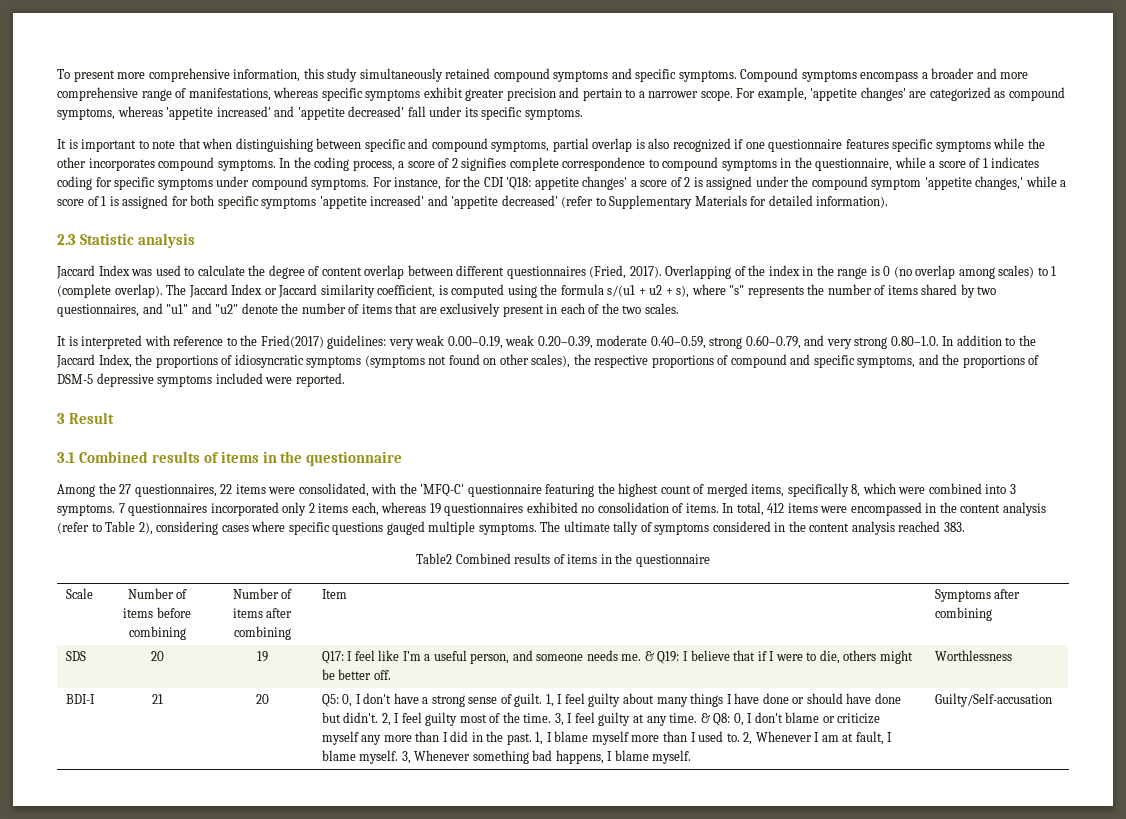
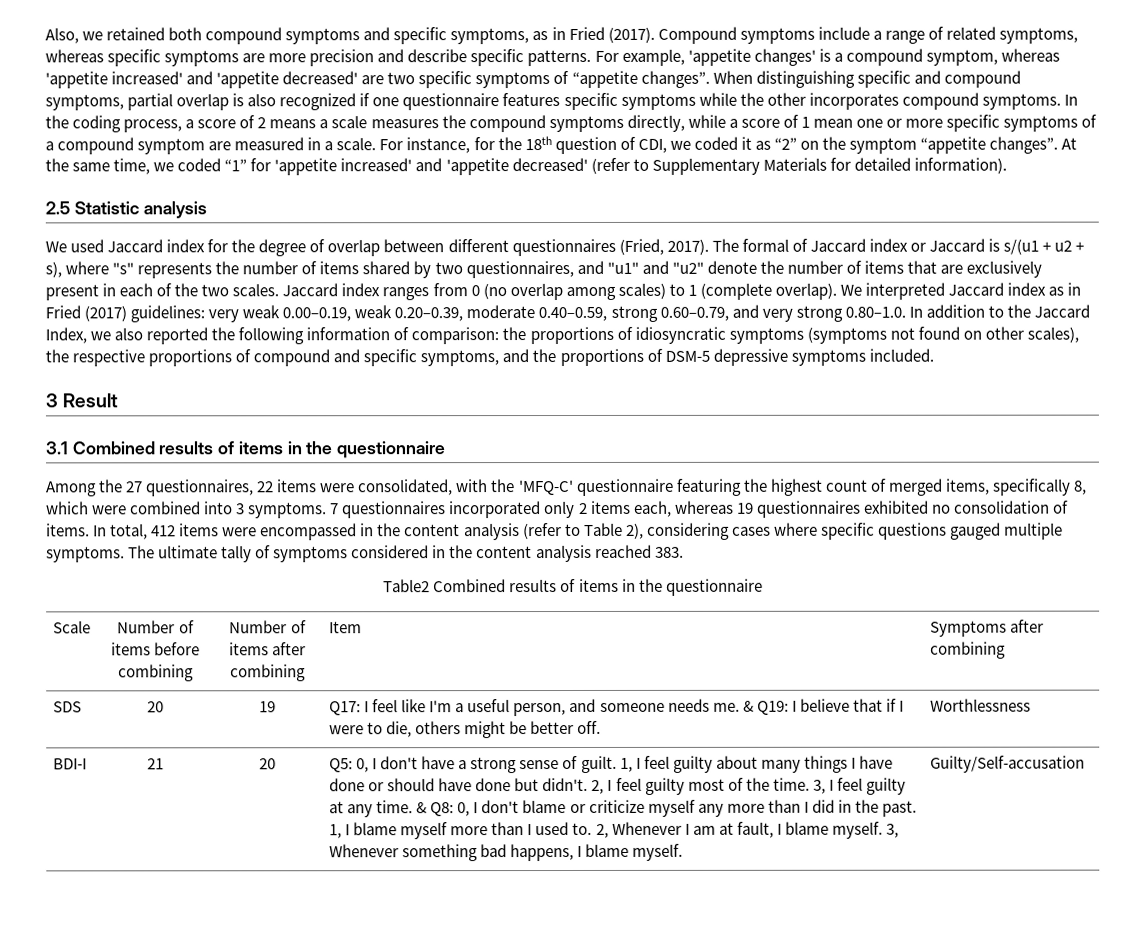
[57,68,1029,82] [57,87,1065,101] [57,108,115,120] To present more comprehensive information, this study simultaneously retained compound symptoms and specific symptoms. Compound symptoms encompass a broader and more comprehensive range of manifestations, whereas specific symptoms exhibit greater precision and pertain to a narrower scope. For example, 'appetite changes' are categorized as compound symptoms, -> [45,26,1078,45] [45,48,998,67] Also, we retained both compound symptoms and specific symptoms, as in Fried (2017). Compound symptoms include a range of related symptoms, whereas specific symptoms are more precision and describe specific patterns. For example, 'appetite changes' is a compound symptom,
[407,106,583,120] [57,138,362,152] fall under its specific symptoms. // It is important to note that when distinguishing between -> [361,70,855,89] are two specific symptoms of “appetite changes”. When distinguishing
[461,157,1040,171] [57,176,1067,190] [57,195,317,209] signifies complete correspondence to compound symptoms in the questionnaire, while a score of 1 indicates coding for specific symptoms under compound symptoms. For instance, for the CDI 'Q18: appetite changes' a score of 2 is assigned under the compound symptom 'appetite changes,' while a score of 1 is assigned for both specific symptoms -> [269,114,1098,133] [45,136,1078,155] [45,158,272,175] means a scale measures the compound symptoms directly, while a score of 1 mean one or more specific symptoms of a compound symptom are measured in a scale. For instance, for the 18th question of CDI, we coded it as “2” on the symptom “appetite changes”. At the same time, we coded “1” for
[57,234,76,245] 2.3 -> [45,201,70,215] 2.5
[56,265,245,279] Jaccard Index was used to calculate -> [45,239,229,253] We used Jaccard index for
[321,267,362,276] content -> (326, 246) none
[665,265,1057,279] [57,284,604,298] Overlapping of the index in the range is 0 (no overlap among scales) to 1 (complete overlap). The Jaccard Index or Jaccard similarity coefficient, is computed using the formula -> [711,238,1001,252] The formal of Jaccard index or Jaccard is
[57,335,324,349] // It is interpreted with reference to the Fried(2017) -> [282,282,1082,301] [45,305,128,322] Jaccard index ranges from 0 (no overlap among scales) to 1 (complete overlap). We interpreted Jaccard index as in Fried (2017)
(132, 361) none -> [90,327,500,345] we also reported the following information of comparison:
[215,373,345,387] included were reported. -> [868,348,934,362] included.

